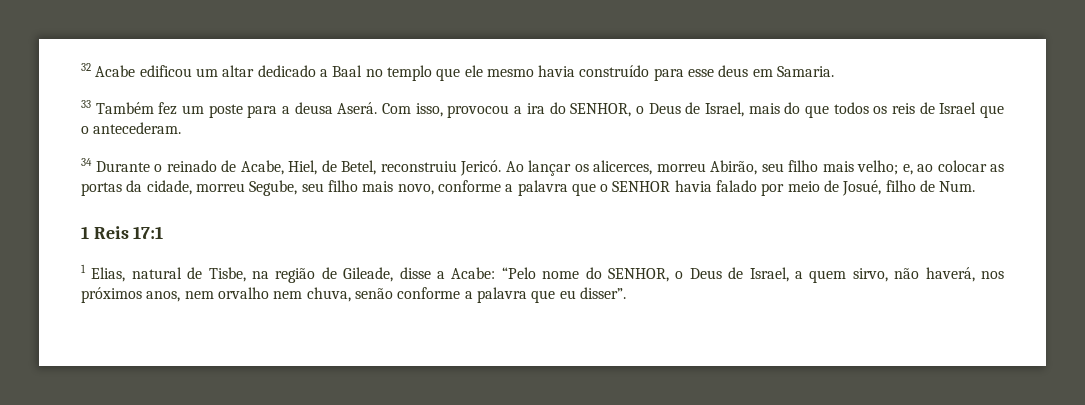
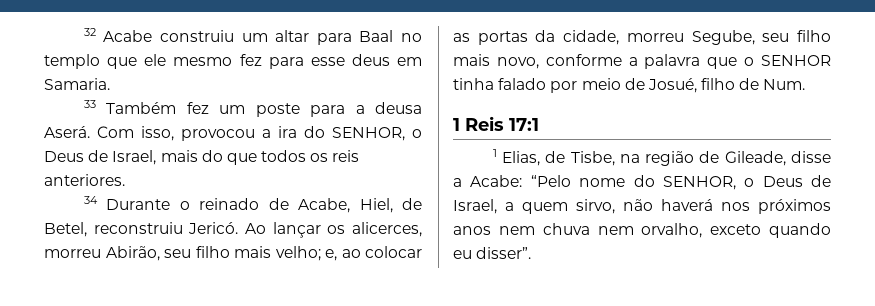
[139,65,192,77] edificou -> [159,30,234,42] construiu
[257,65,328,77] dedicado a -> [316,33,352,45] para
[538,65,650,77] havia construído -> [239,54,262,66] fez
[919,102,1005,118] [81,122,182,134] de Israel que o antecederam. -> [44,174,125,186] anteriores.
[674,180,712,192] havia -> [453,78,494,90] tinha
[131,267,182,279] natural -> (540, 158) none
[925,267,975,282] haverá, -> [661,199,713,211] haverá
[146,287,556,303] anos, nem orvalho nem chuva, senão conforme a palavra que -> [453,223,831,238] anos nem chuva nem orvalho, exceto quando

